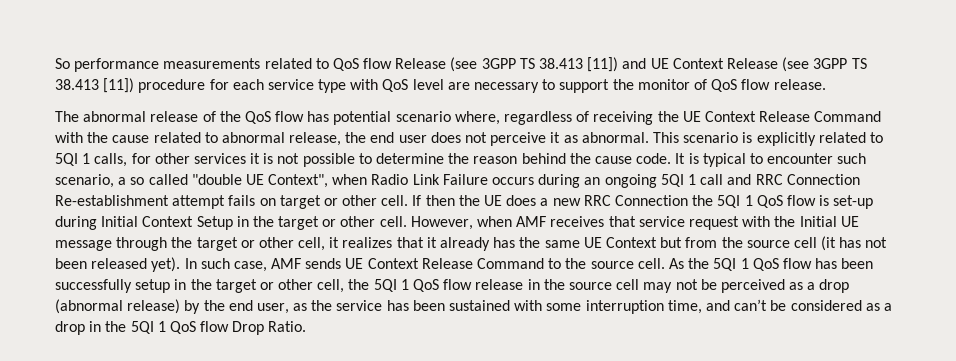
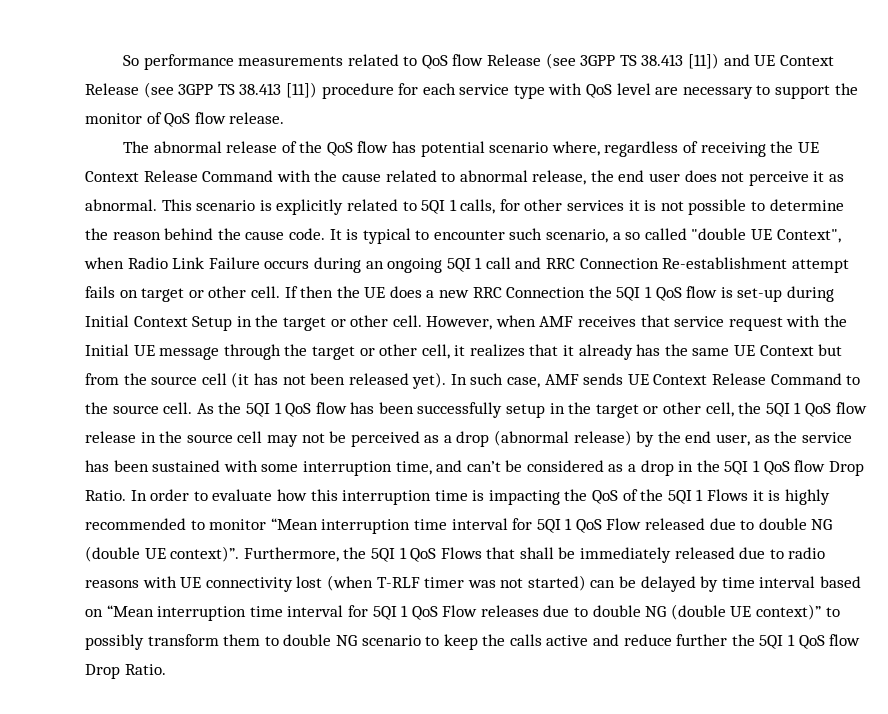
(307, 326) none -> [130,489,830,505] [85,518,833,534] [85,546,826,563] [85,575,862,592] [85,604,840,621] [85,634,861,650] [85,664,166,679] In order to evaluate how this interruption time is impacting the QoS of the 5QI 1 Flows it is highly recommended to monitor “Mean interruption time interval for 5QI 1 QoS Flow released due to double NG (double UE context)”. Furthermore, the 5QI 1 QoS Flows that shall be immediately released due to radio reasons with UE connectivity lost (when T-RLF timer was not started) can be delayed by time interval based on “Mean interruption time interval for 5QI 1 QoS Flow releases due to double NG (double UE context)” to possibly transform them to double NG scenario to keep the calls active and reduce further the 5QI 1 QoS flow Drop Ratio.

